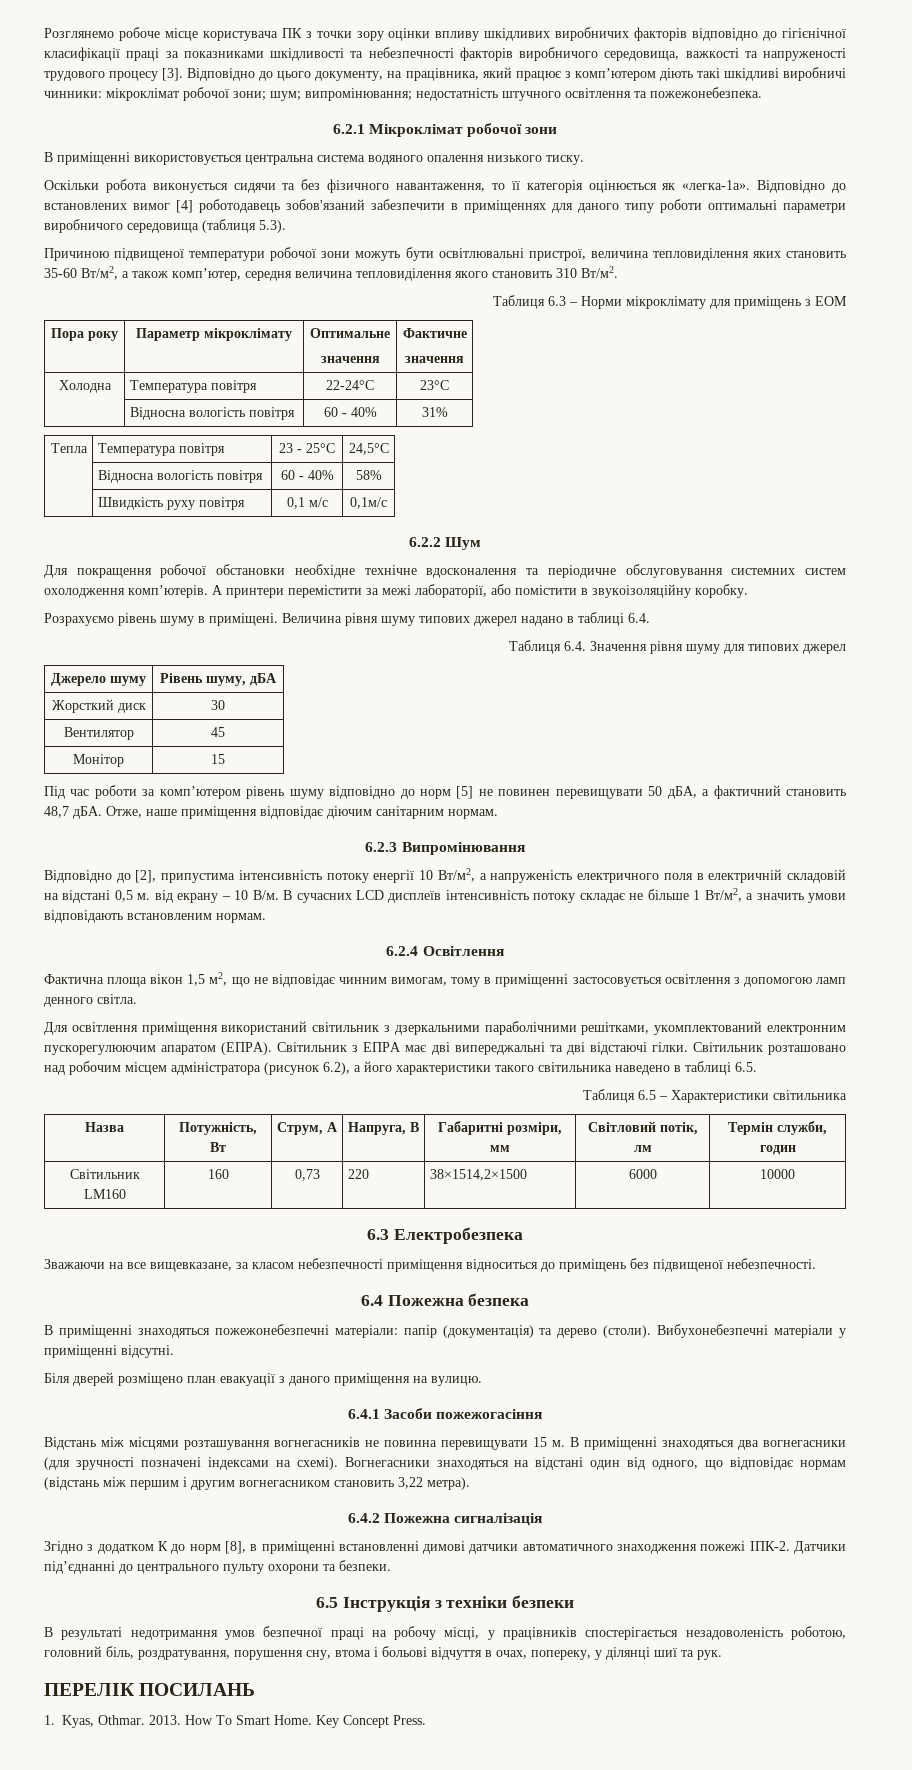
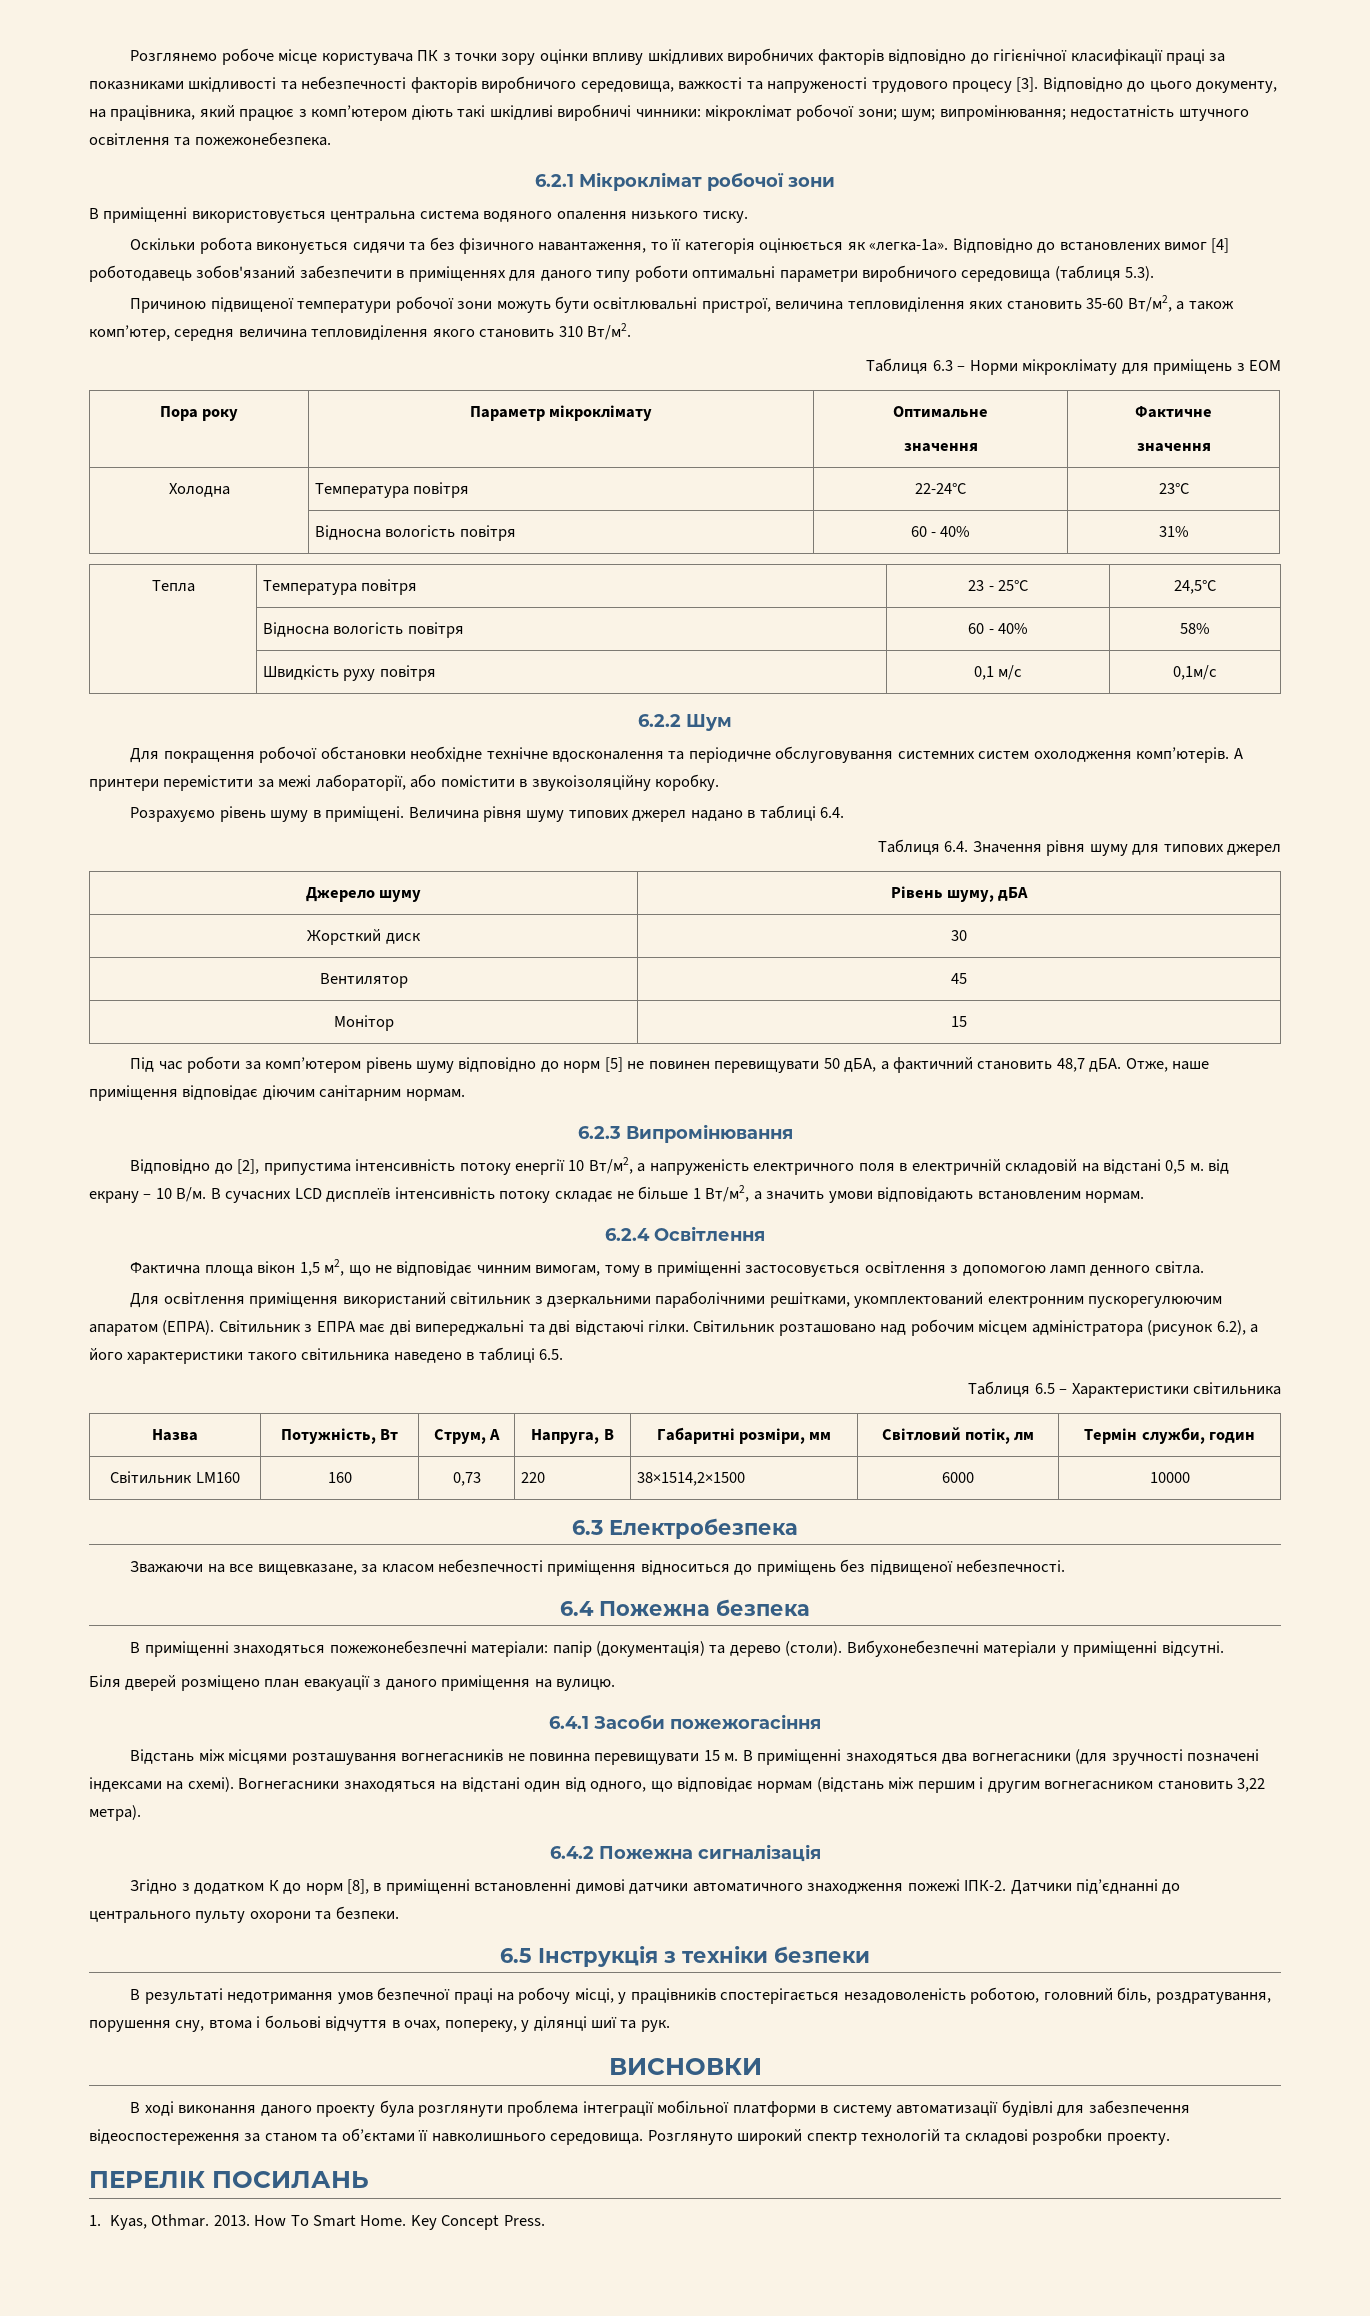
(722, 1655) none -> [608,2058,762,2075] [130,2100,1190,2117] [89,2128,1170,2145] // ВИСНОВКИ // В ході виконання даного проекту була розглянути проблема інтеграції мобільної платформи в систему автоматизації будівлі для забезпечення відеоспостереження за станом та об’єктами її навколишнього середовища. Розглянуто широкий спектр технологій та складові розробки проекту.

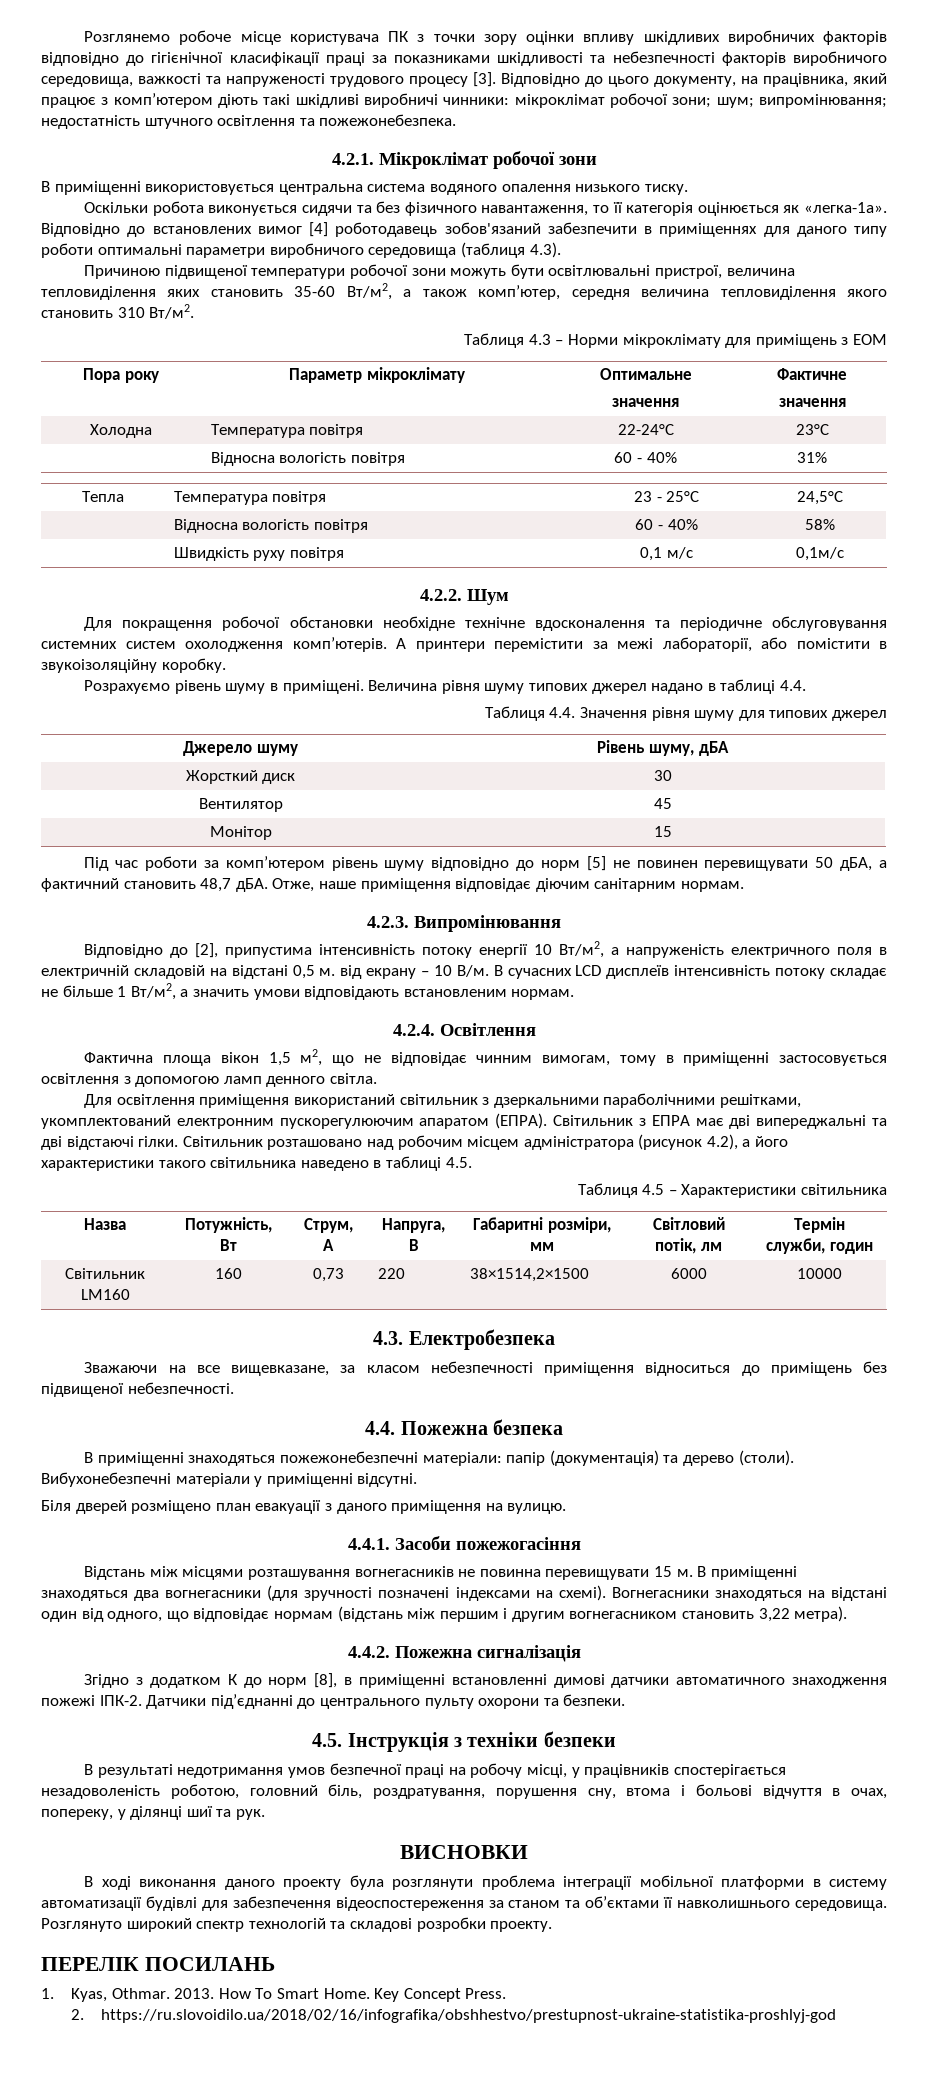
[535,174,574,187] 6.2.1 -> [331,153,374,165] 4.2.1.
[1125,266,1155,281] 5.3). -> [529,242,561,258] 4.3).
[932,360,953,371] 6.3 -> [528,334,551,345] 4.3
[638,714,681,727] 6.2.2 -> [419,589,462,601] 4.2.2.
[820,807,845,818] [877,839,969,855] 6.4. // Таблиця 6.4. -> [779,680,806,691] [484,706,576,721] 4.4. // Таблиця 4.4.
[577,1126,621,1139] 6.2.3 -> [367,916,409,928] 4.2.3.
[605,1228,650,1241] 6.2.4 -> [392,1024,435,1036] 4.2.4.
[1216,1320,1246,1335] 6.2), -> [706,1134,738,1150] 4.2),
[539,1349,564,1360] [968,1381,1055,1397] 6.5. // Таблиця 6.5 -> [445,1157,472,1168] [577,1183,665,1198] 4.5. // Таблиця 4.5
[572,1520,603,1535] 6.3 -> [373,1331,404,1345] 4.3.
[560,1601,594,1616] 6.4 -> [365,1421,396,1435] 4.4.
[549,1716,589,1729] 6.4.1 -> [347,1538,390,1550] 4.4.1.
[549,1846,594,1859] 6.4.2 -> [347,1646,390,1658] 4.4.2.
[500,1948,532,1963] 6.5 -> [312,1733,343,1747] 4.5.
(545, 2220) none -> [70,2009,836,2023] // 2. https://ru.slovoidilo.ua/2018/02/16/infografika/obshhestvo/prestupnost-ukraine-statistika-proshlyj-god

